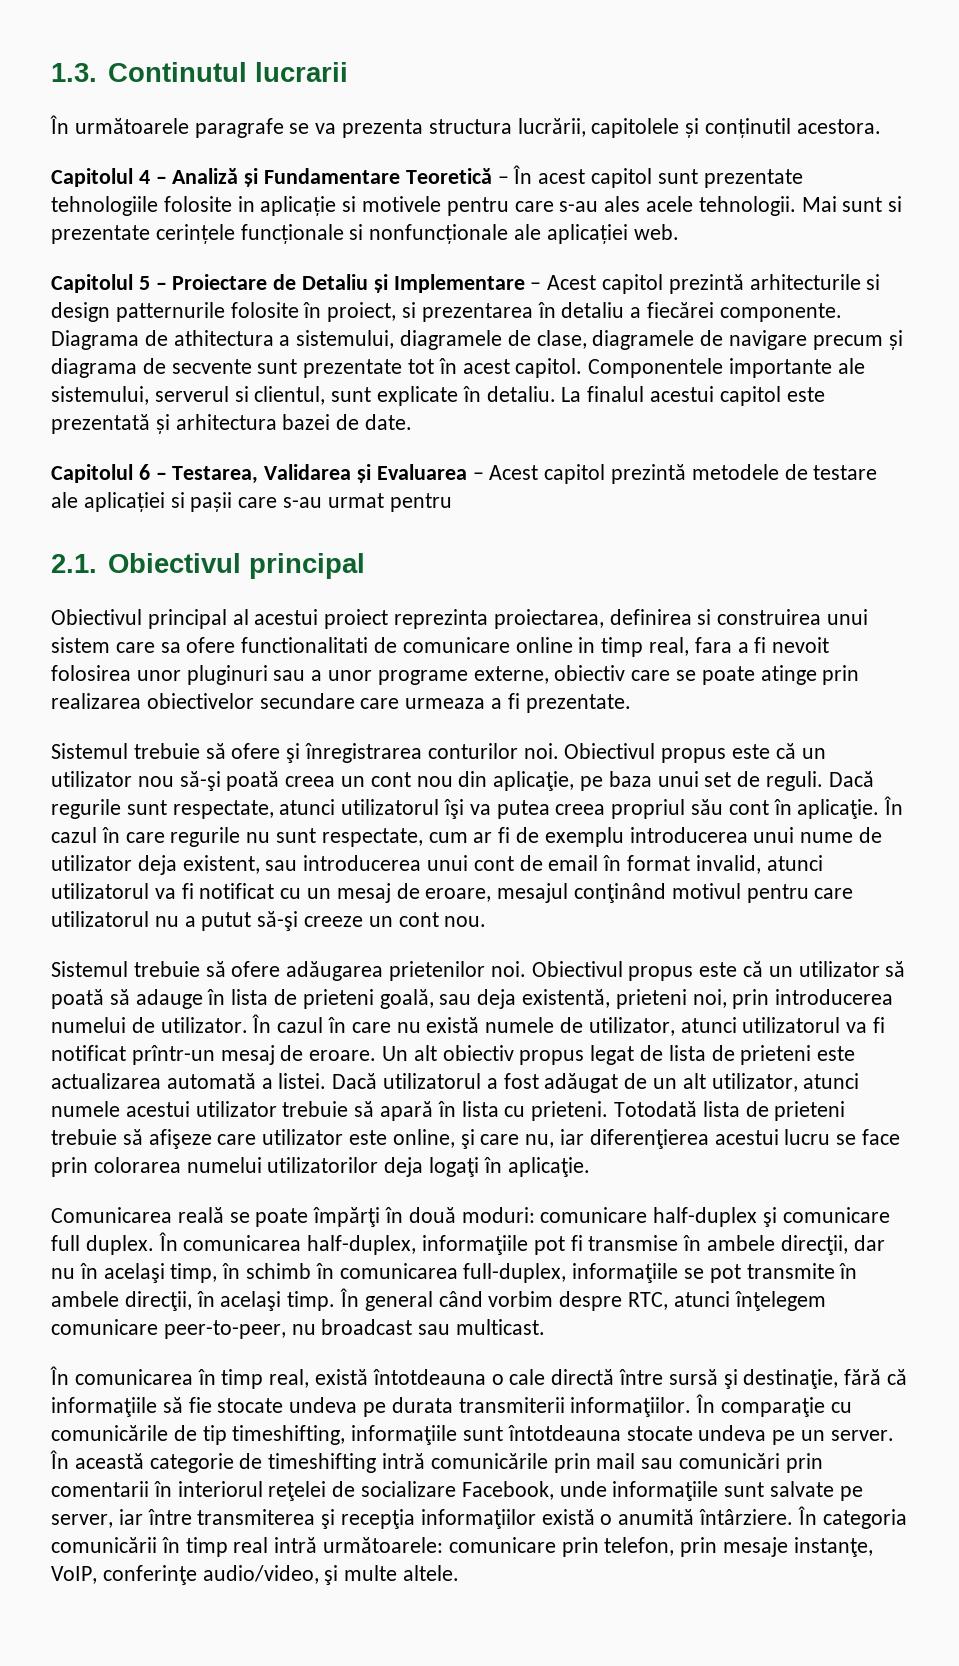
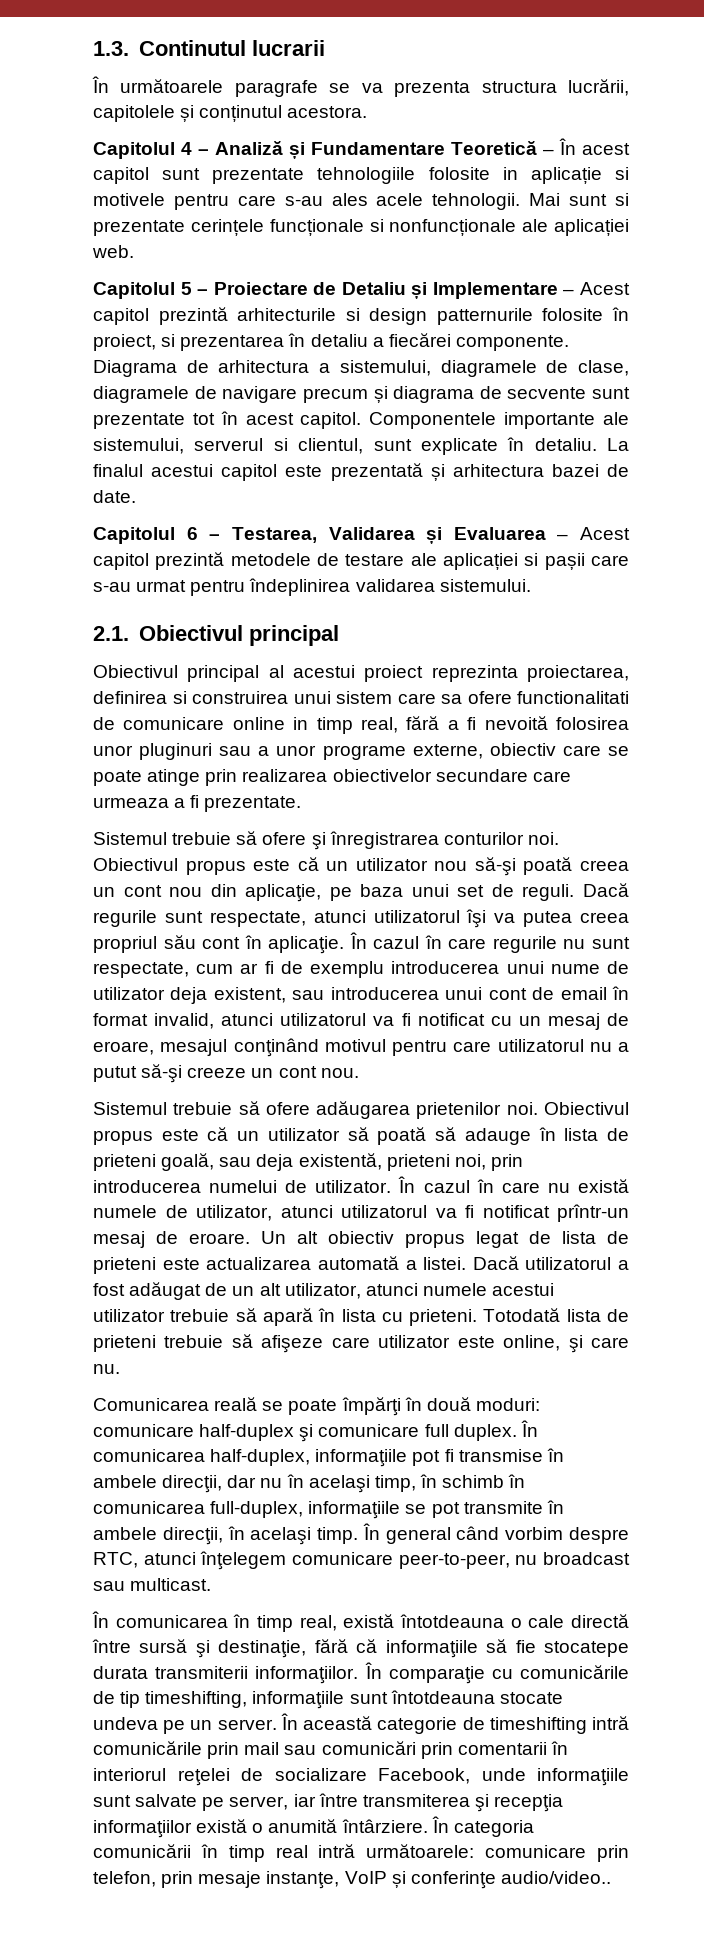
[705,118,792,138] conținutil -> [199,105,283,122] conținutul
[173,330,274,346] athitectura -> [218,360,310,373] arhitectura
(452, 502) none -> [249,578,531,596] îndeplinirea validarea sistemului.
[694,637,830,653] fara a fi nevoit -> [406,716,548,730] fără a fi nevoită
[525,1129,901,1149] [51,1157,590,1177] nu, iar diferenţierea acestui lucru se face prin colorarea numelui utilizatorilor deja logaţi în aplicaţie. -> [93,1364,120,1374] nu.
[217,1397,387,1417] stocate undeva pe -> [544,1641,629,1657] stocatepe
[51,1565,460,1585] VoIP, conferinţe audio/video, şi multe altele. -> [344,1871,611,1889] VoIP și conferinţe audio/video..

